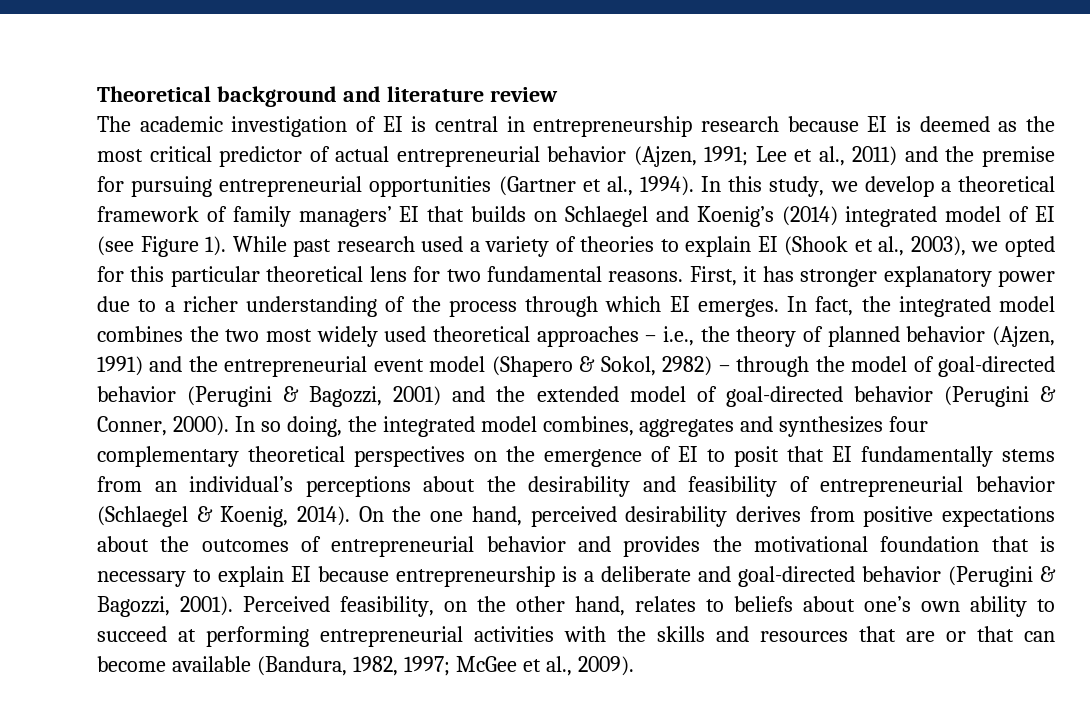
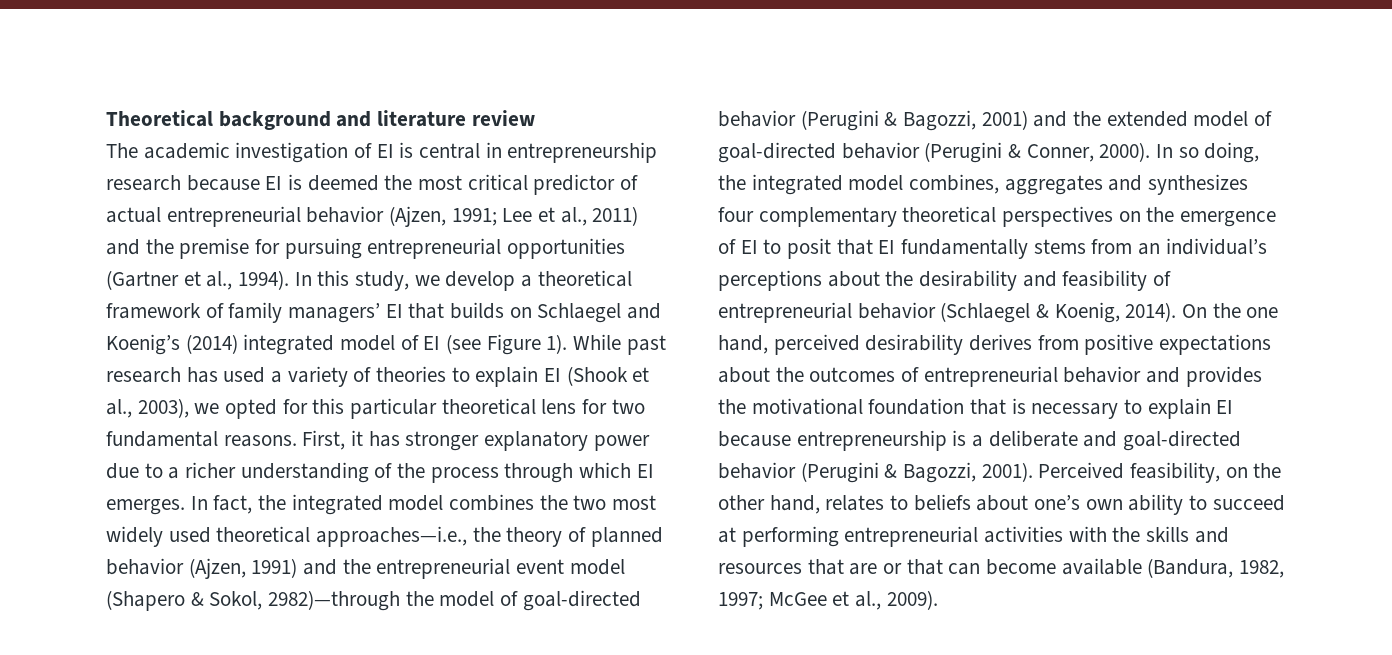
[998,121,1018,132] as -> (379, 183) none
(415, 244) none -> [186,367,218,383] has
[536,326,694,347] approaches – i.e., -> [316,526,468,547] approaches—i.e.,
[662,356,810,377] 2982) – through -> [268,590,401,611] 2982)—through

